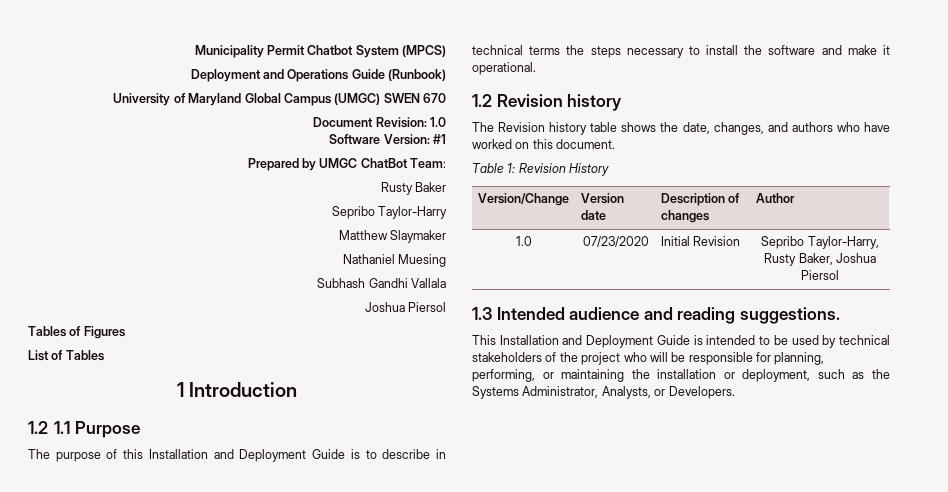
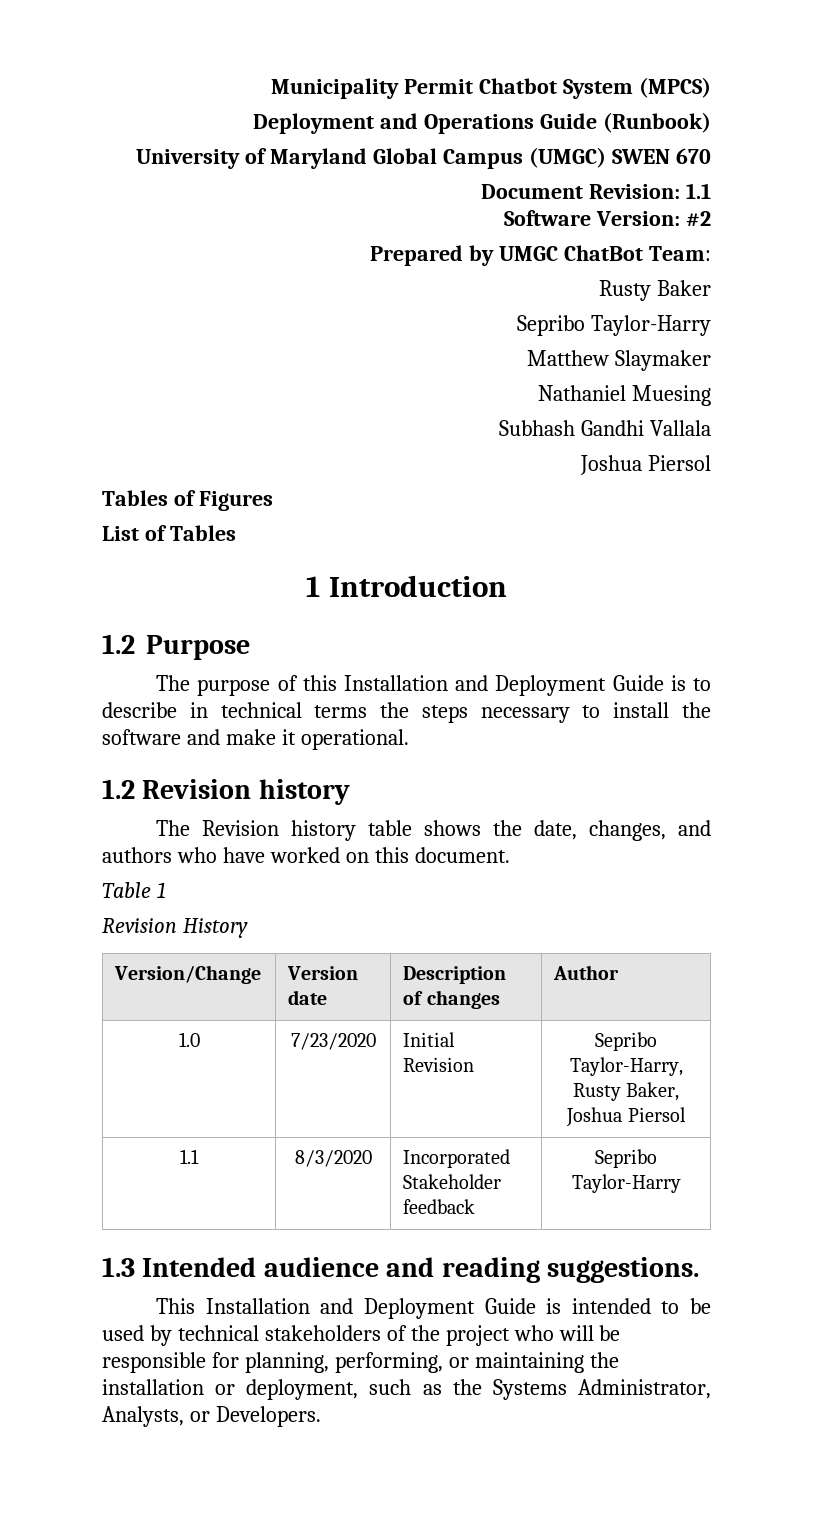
[430,117,446,127] 1.0 -> [686,183,711,199] 1.1
[433,134,446,144] #1 -> [686,211,711,227] #2
[54,421,71,434] 1.1 -> (135, 644) none
[507,163,516,173] 1: -> [156,882,166,898] 1 //
[582,236,649,247] 07/23/2020 -> [290,1033,376,1050] 7/23/2020
(839, 275) none -> [180,1149,199,1164] [294,1150,372,1167] [403,1149,511,1168] [403,1174,502,1189] [403,1199,476,1214] [595,1149,657,1168] [571,1174,681,1193] // 1.1 | 8/3/2020 | Incorporated Stakeholder feedback | Sepribo Taylor-Harry

